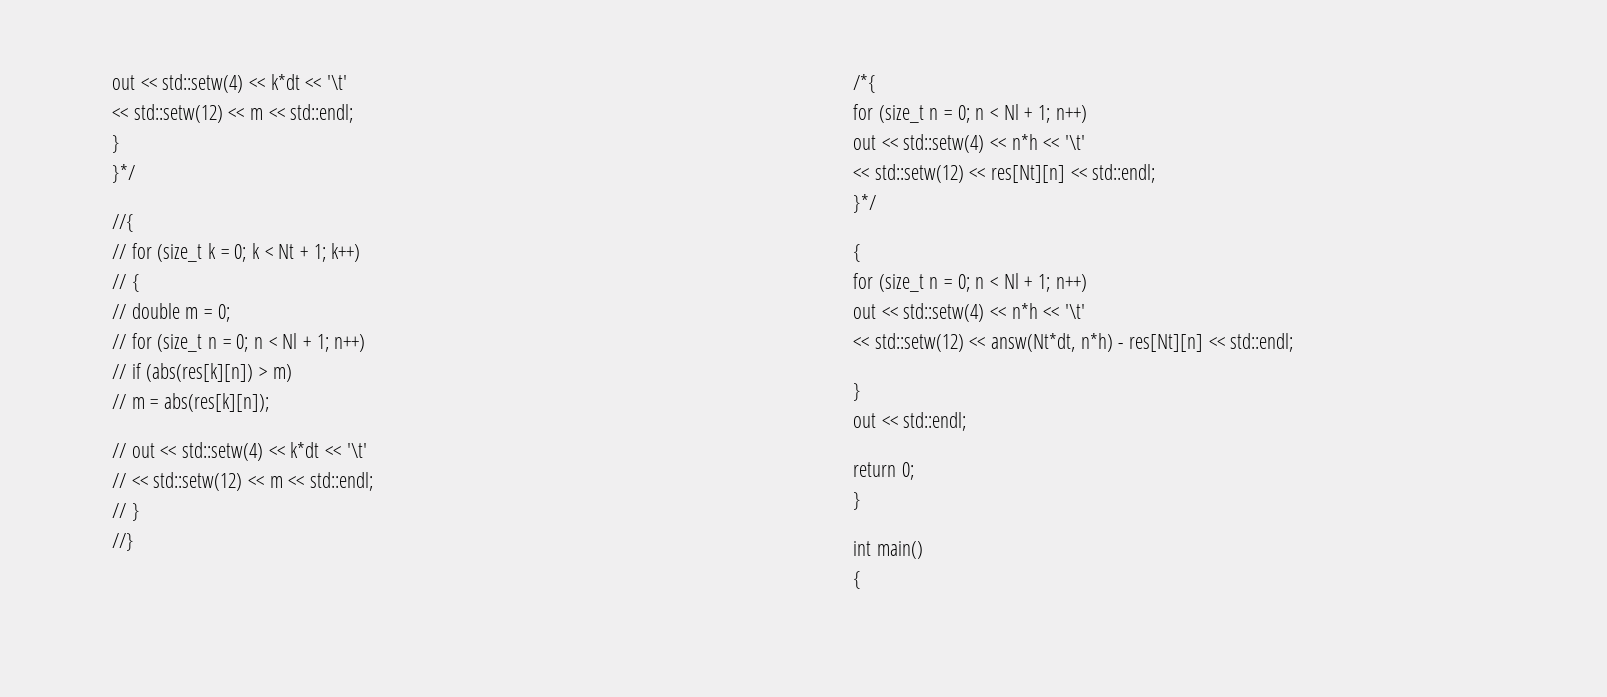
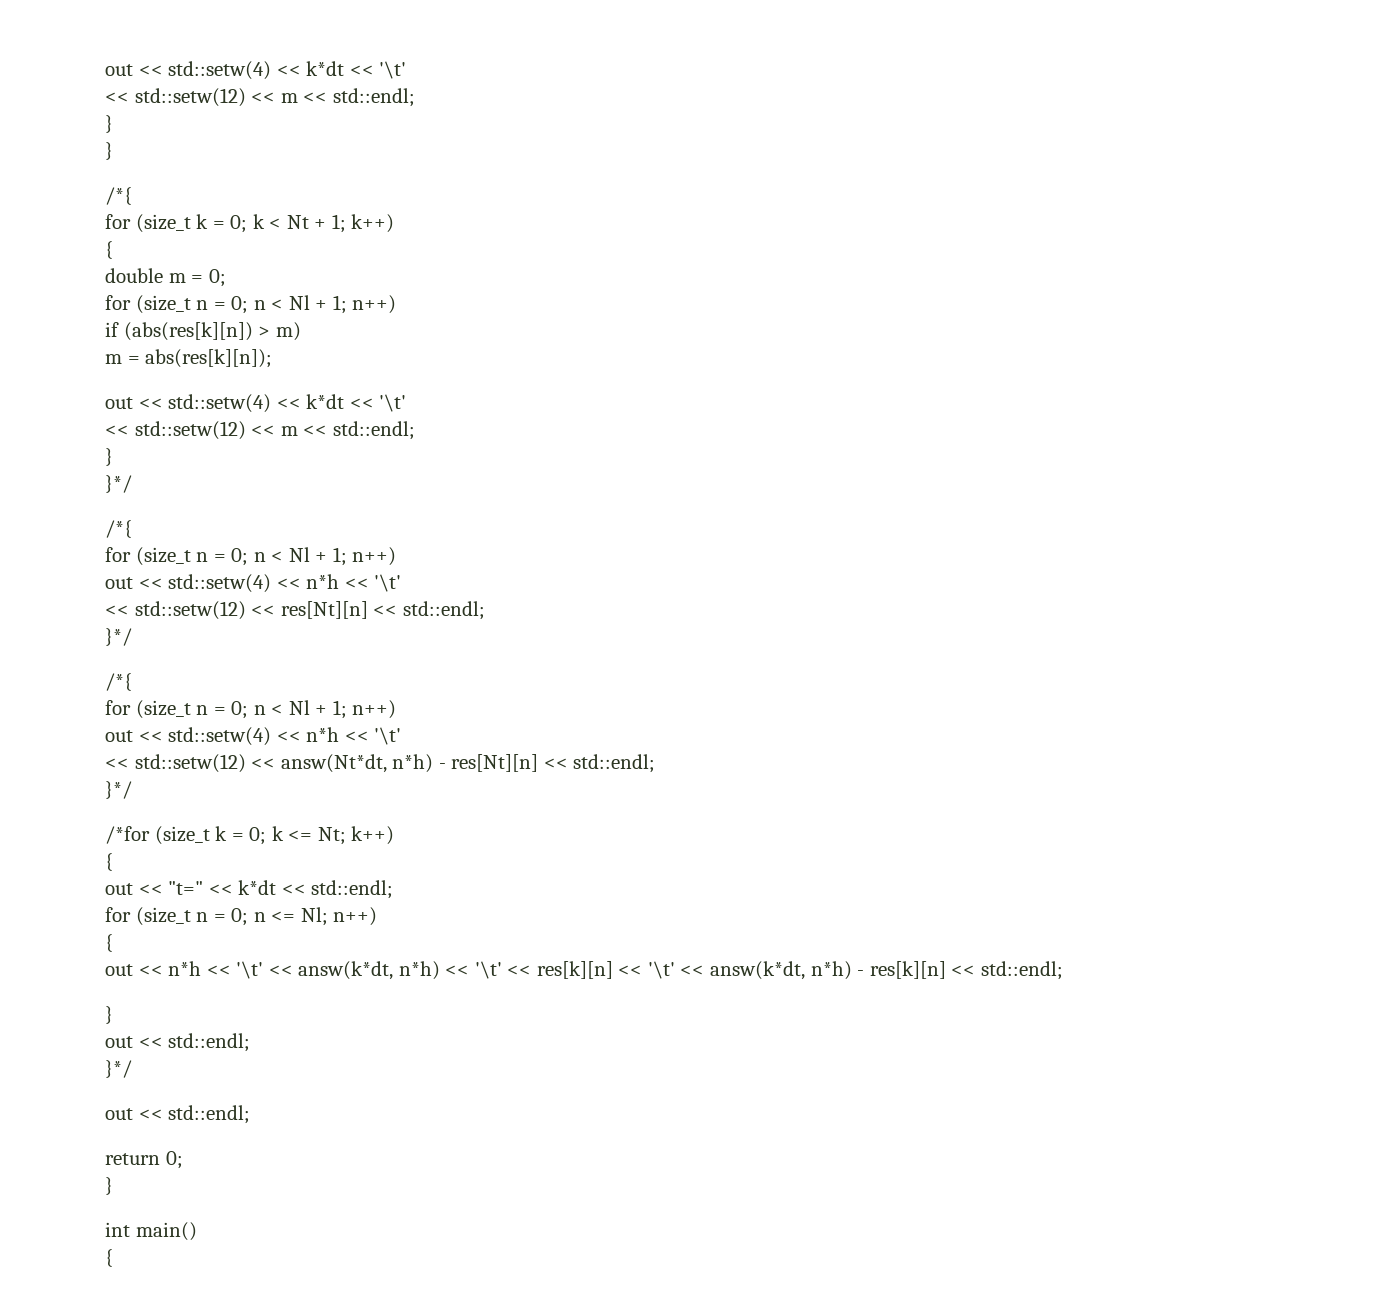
[112,164,135,183] [112,214,134,232] [112,243,361,262] [112,274,140,292] [112,303,230,322] [112,333,366,352] [112,363,292,382] [112,393,270,412] [112,442,367,461] [112,472,374,491] [112,503,140,521] [112,533,134,551] }*/ // //{ // // for (size_t k = 0; k < Nt + 1; k++) // // { // // double m = 0; // // for (size_t n = 0; n < Nl + 1; n++) // // if (abs(res[k][n]) > m) // // m = abs(res[k][n]); // // out << std::setw(4) << k*dt << '\t' // // << std::setw(12) << m << std::endl; // // } // //} -> [105,142,113,160] [105,187,132,205] [105,214,395,233] [105,241,113,259] [105,268,226,287] [105,295,397,314] [105,322,301,341] [105,349,273,368] [105,394,407,413] [105,421,415,440] [105,448,113,466] [105,475,132,493] } // /*{ // for (size_t k = 0; k < Nt + 1; k++) // { // double m = 0; // for (size_t n = 0; n < Nl + 1; n++) // if (abs(res[k][n]) > m) // m = abs(res[k][n]); // out << std::setw(4) << k*dt << '\t' // << std::setw(12) << m << std::endl; // } // }*/
[853,244,861,262] { -> [105,673,132,691] /*{
(1294, 342) none -> [105,781,132,799] [105,826,395,845] [105,853,113,871] [105,880,394,899] [105,907,378,926] [105,934,113,952] [105,961,1063,980] // }*/ // /*for (size_t k = 0; k <= Nt; k++) // { // out << "t=" << k*dt << std::endl; // for (size_t n = 0; n <= Nl; n++) // { // out << n*h << '\t' << answ(k*dt, n*h) << '\t' << res[k][n] << '\t' << answ(k*dt, n*h) - res[k][n] << std::endl;
(967, 421) none -> [105,1060,132,1078] [105,1105,251,1124] // }*/ // out << std::endl;

